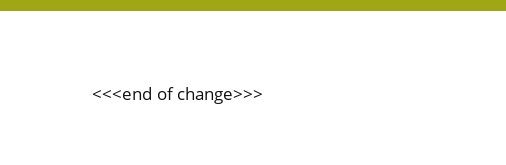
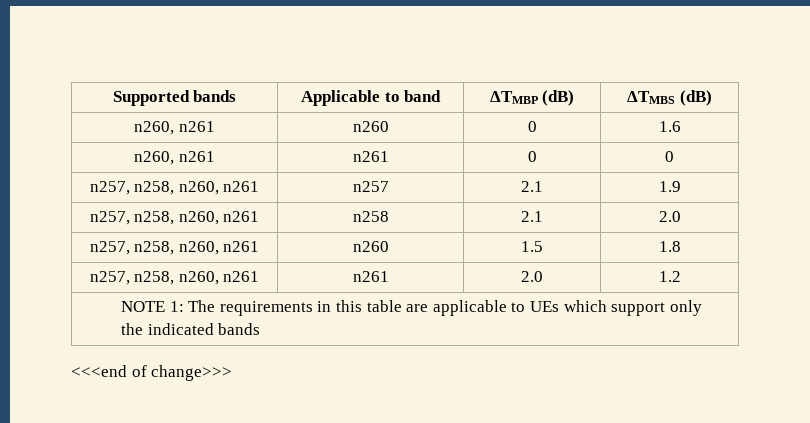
(92, 93) none -> [112,90,237,106] [300,90,442,106] [489,90,575,106] [627,90,712,106] [134,121,215,135] [352,121,389,132] [527,121,537,132] [658,121,681,132] [134,151,215,165] [352,151,389,162] [527,151,537,162] [665,151,674,162] [89,181,260,195] [352,181,389,192] [521,181,543,192] [658,181,681,192] [89,211,260,225] [352,211,389,222] [521,211,543,222] [658,211,681,222] [89,241,260,255] [352,241,389,252] [521,241,543,252] [658,241,681,252] [89,271,260,285] [352,271,389,282] [521,271,543,282] [658,271,681,282] [121,300,702,316] [121,323,261,335] Supported bands | Applicable to band | ΔTMBP (dB) | ΔTMBS (dB) // n260, n261 | n260 | 0 | 1.6 // n260, n261 | n261 | 0 | 0 // n257, n258, n260, n261 | n257 | 2.1 | 1.9 // n257, n258, n260, n261 | n258 | 2.1 | 2.0 // n257, n258, n260, n261 | n260 | 1.5 | 1.8 // n257, n258, n260, n261 | n261 | 2.0 | 1.2 // NOTE 1: The requirements in this table are applicable to UEs which support only the indicated bands //

